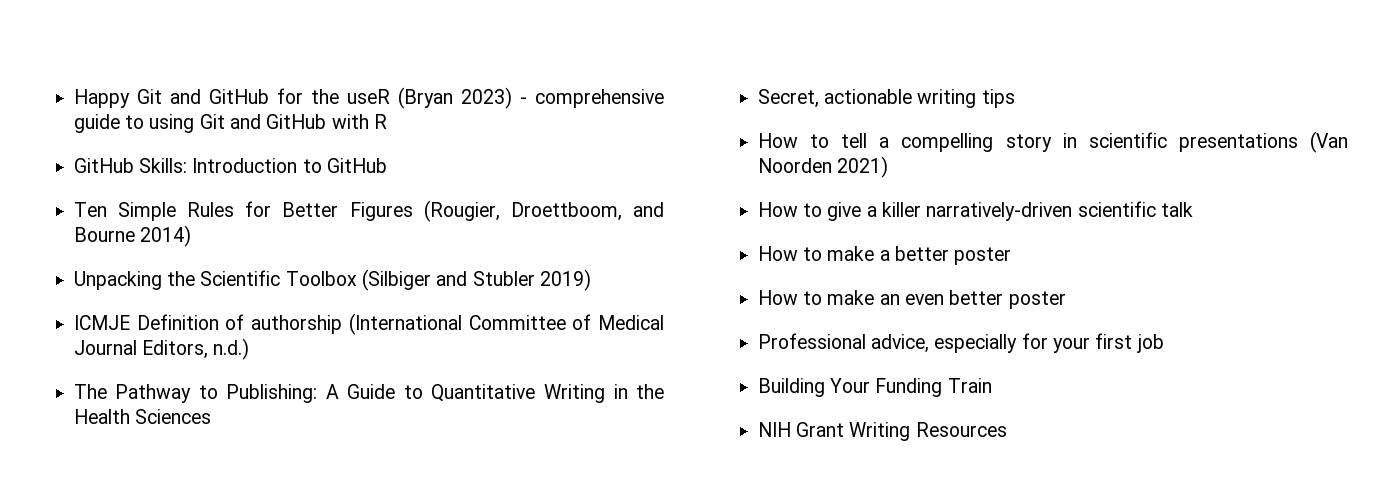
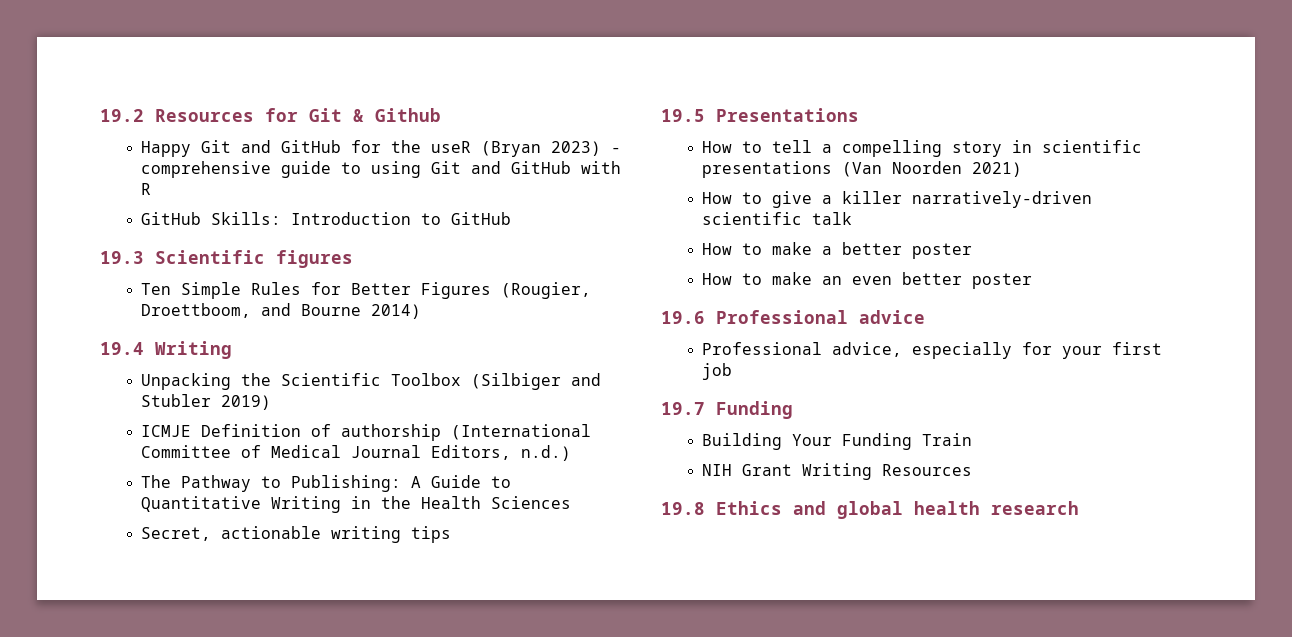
(73, 98) none -> [100,108,441,122] 19.2 Resources for Git & Github //
(387, 165) none -> [100,250,353,268] // 19.3 Scientific figures
(192, 236) none -> [100,341,232,359] // 19.4 Writing
(1015, 98) none -> [661,108,859,122] // 19.5 Presentations
(1066, 300) none -> [661,310,925,324] // 19.6 Professional advice
(1164, 343) none -> [661,401,793,419] // 19.7 Funding
(1007, 429) none -> [661,501,1079,519] // 19.8 Ethics and global health research

